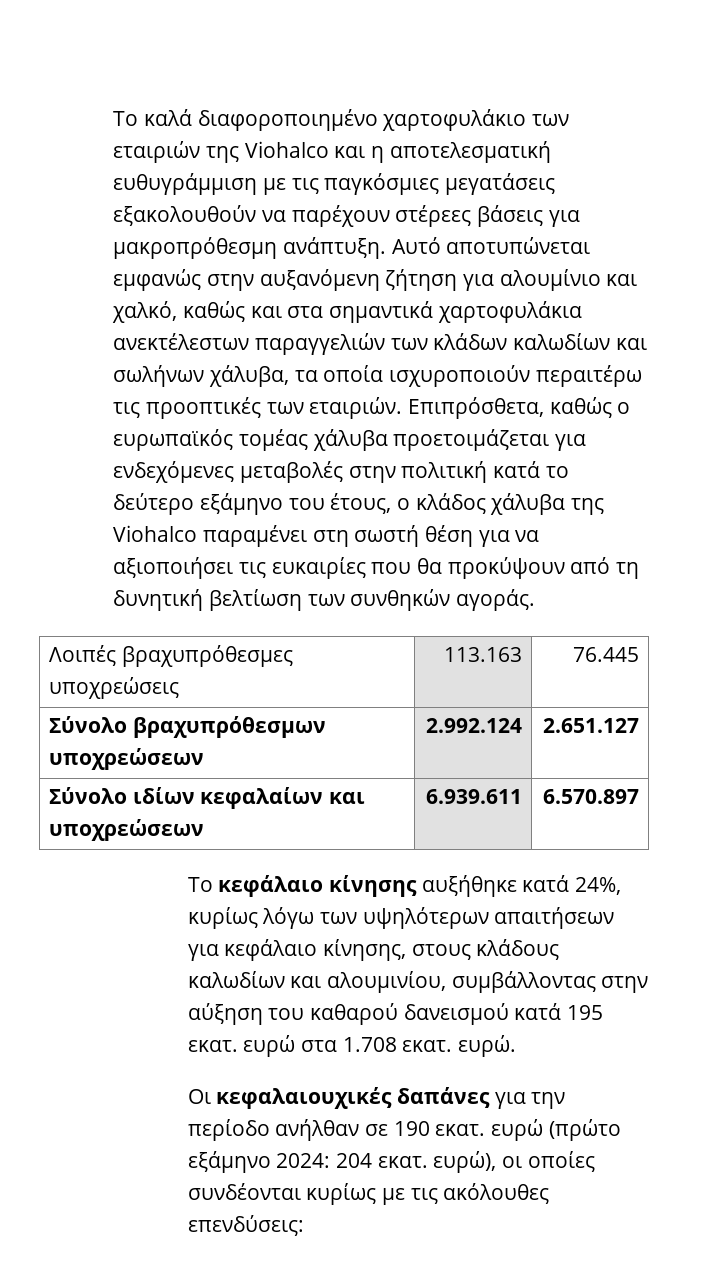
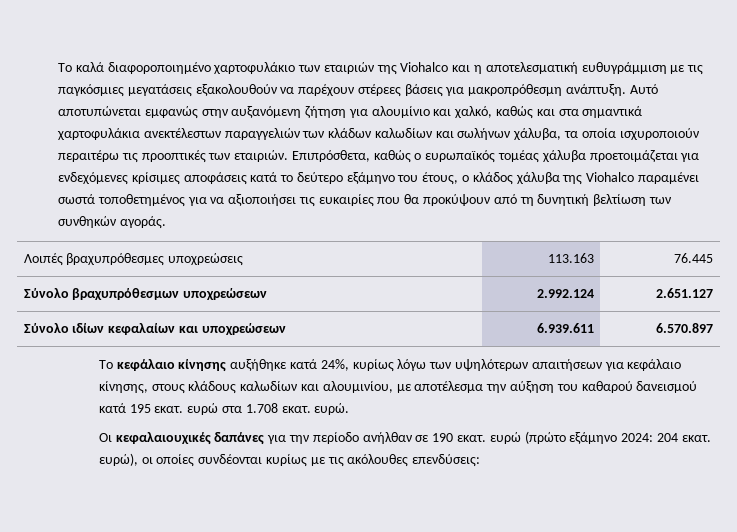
[239,461,488,483] μεταβολές στην πολιτική -> [131,172,247,185] κρίσιμες αποφάσεις
[312,525,473,547] στη σωστή θέση -> [57,194,185,207] σωστά τοποθετημένος
[451,971,649,993] συμβάλλοντας στην -> [396,381,508,393] με αποτέλεσμα την

